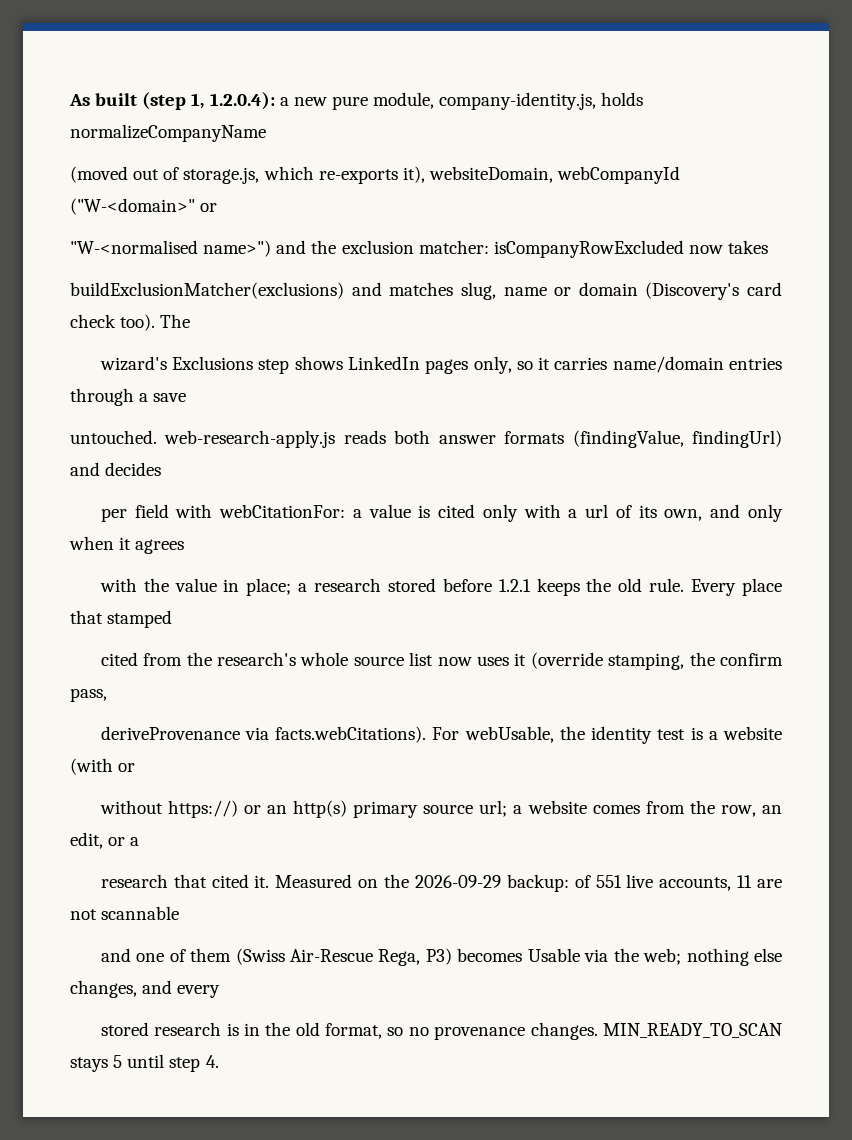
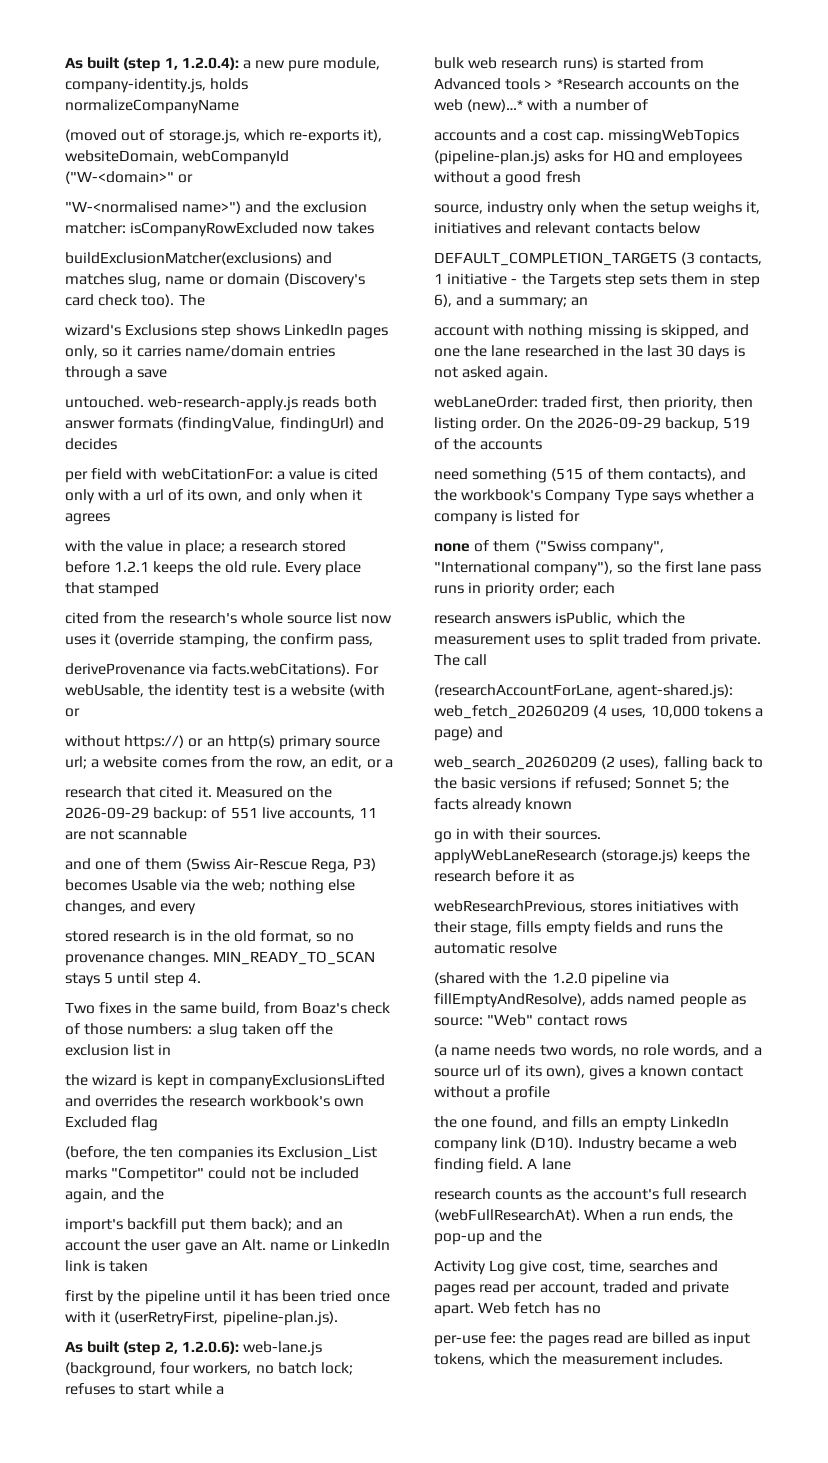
(219, 1061) none -> [65,1002,391,1015] [65,1023,334,1038] [65,1044,172,1056] [65,1074,385,1089] [65,1095,364,1107] [65,1116,159,1131] [65,1146,377,1161] [65,1167,359,1182] [65,1188,165,1203] [65,1218,344,1233] [65,1239,391,1254] [65,1260,149,1272] [65,1290,390,1305] [65,1311,338,1326] [65,1341,322,1356] [65,1362,353,1377] [65,1383,224,1395] [434,57,705,70] [434,78,740,90] [434,99,648,112] [434,129,739,144] [434,150,742,165] [434,171,581,186] [434,201,761,216] [434,222,701,234] [434,252,763,266] [434,273,760,288] [434,294,588,309] [434,324,750,339] [434,345,745,360] [434,366,549,381] [434,396,753,411] [434,417,751,432] [434,438,543,450] [434,468,747,483] [434,489,755,504] [434,510,580,525] [434,540,664,555] [434,561,762,576] [434,582,615,597] [434,612,685,625] [434,633,762,648] [434,654,488,666] [434,684,734,699] [434,705,763,719] [434,726,504,741] [434,756,763,771] [434,777,730,790] [434,798,573,813] [434,828,601,843] [434,849,750,864] [434,870,574,882] [434,900,739,913] [434,921,724,936] [434,942,558,954] [434,972,669,987] [434,993,746,1008] [434,1014,627,1026] [434,1044,762,1057] [434,1065,744,1080] [434,1086,551,1101] [434,1116,730,1131] [434,1137,738,1152] [434,1158,571,1173] [434,1188,748,1200] [434,1209,733,1222] [434,1230,543,1245] [434,1260,719,1275] [434,1281,730,1296] [434,1302,601,1317] [434,1332,751,1347] [434,1353,723,1366] // Two fixes in the same build, from Boaz's check of those numbers: a slug taken off the exclusion list in // the wizard is kept in companyExclusionsLifted and overrides the research workbook's own Excluded flag // (before, the ten companies its Exclusion_List marks "Competitor" could not be included again, and the // import's backfill put them back); and an account the user gave an Alt. name or LinkedIn link is taken // first by the pipeline until it has been tried once with it (userRetryFirst, pipeline-plan.js). // As built (step 2, 1.2.0.6): web-lane.js (background, four workers, no batch lock; refuses to start while a // bulk web research runs) is started from Advanced tools > *Research accounts on the web (new)…* with a number of // accounts and a cost cap. missingWebTopics (pipeline-plan.js) asks for HQ and employees without a good fresh // source, industry only when the setup weighs it, initiatives and relevant contacts below // DEFAULT_COMPLETION_TARGETS (3 contacts, 1 initiative - the Targets step sets them in step 6), and a summary; an // account with nothing missing is skipped, and one the lane researched in the last 30 days is not asked again. // webLaneOrder: traded first, then priority, then listing order. On the 2026-09-29 backup, 519 of the accounts // need something (515 of them contacts), and the workbook's Company Type says whether a company is listed for // none of them ("Swiss company", "International company"), so the first lane pass runs in priority order; each // research answers isPublic, which the measurement uses to split traded from private. The call // (researchAccountForLane, agent-shared.js): web_fetch_20260209 (4 uses, 10,000 tokens a page) and // web_search_20260209 (2 uses), falling back to the basic versions if refused; Sonnet 5; the facts already known // go in with their sources. applyWebLaneResearch (storage.js) keeps the research before it as // webResearchPrevious, stores initiatives with their stage, fills empty fields and runs the automatic resolve // (shared with the 1.2.0 pipeline via fillEmptyAndResolve), adds named people as source: "Web" contact rows // (a name needs two words, no role words, and a source url of its own), gives a known contact without a profile // the one found, and fills an empty LinkedIn company link (D10). Industry became a web finding field. A lane // research counts as the account's full research (webFullResearchAt). When a run ends, the pop-up and the // Activity Log give cost, time, searches and pages read per account, traded and private apart. Web fetch has no // per-use fee: the pages read are billed as input tokens, which the measurement includes.

